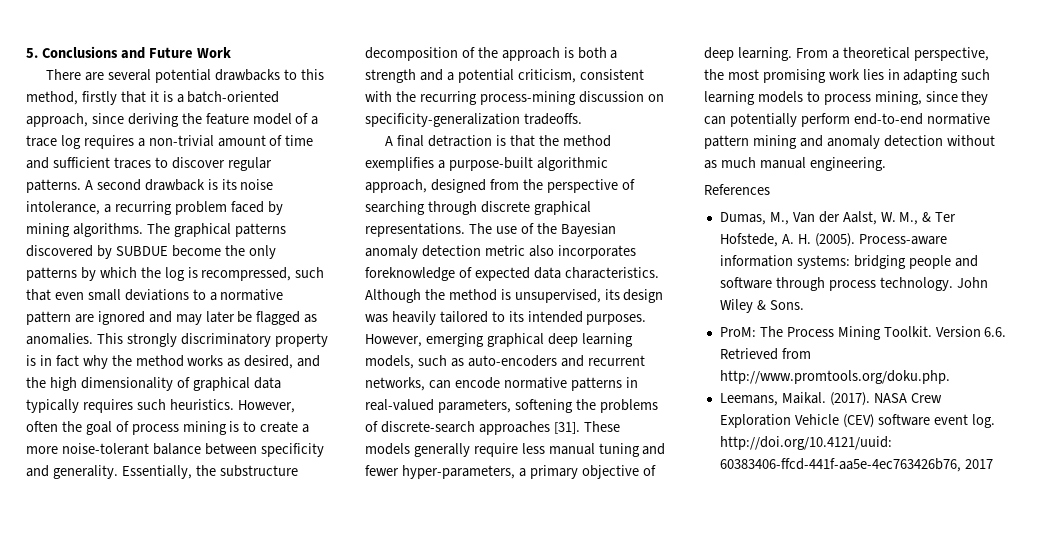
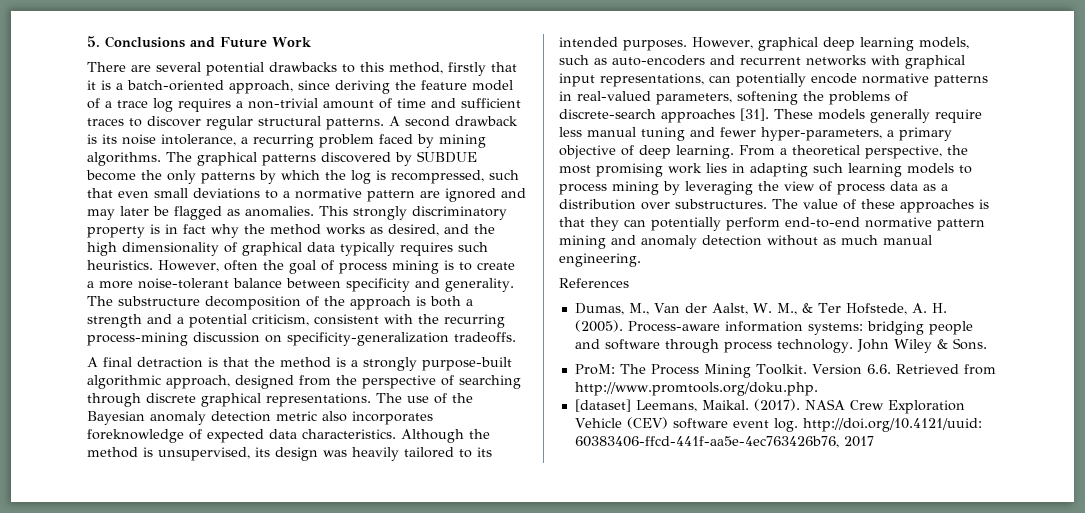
(272, 164) none -> [258,116,321,126] structural
[121,465,216,479] Essentially, the -> [87,296,113,306] The
[365,157,445,171] exemplifies a -> [336,357,417,371] is a strongly
[425,333,484,347] emerging -> (753, 43) none
[365,377,451,391] networks, can -> [806,55,965,69] [559,73,806,87] networks with graphical input representations, can potentially
[874,91,958,105] mining, since -> [612,181,948,195] [559,199,989,213] [559,217,585,227] mining by leveraging the view of process data as a distribution over substructures. The value of these approaches is that
(950, 377) none -> [574,399,631,412] [dataset]

